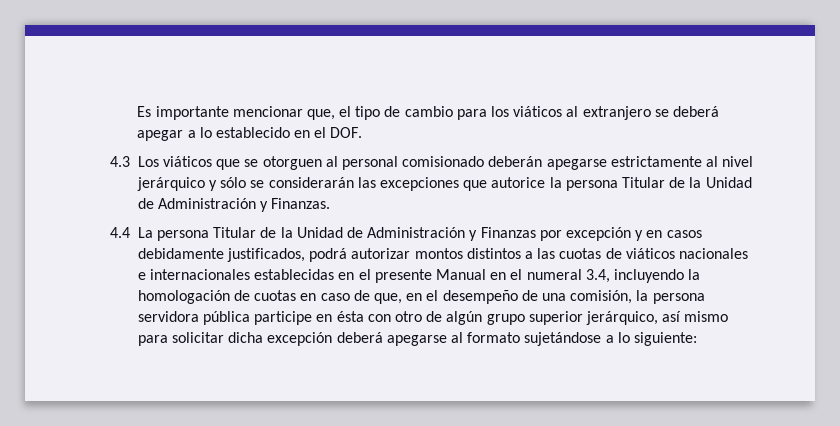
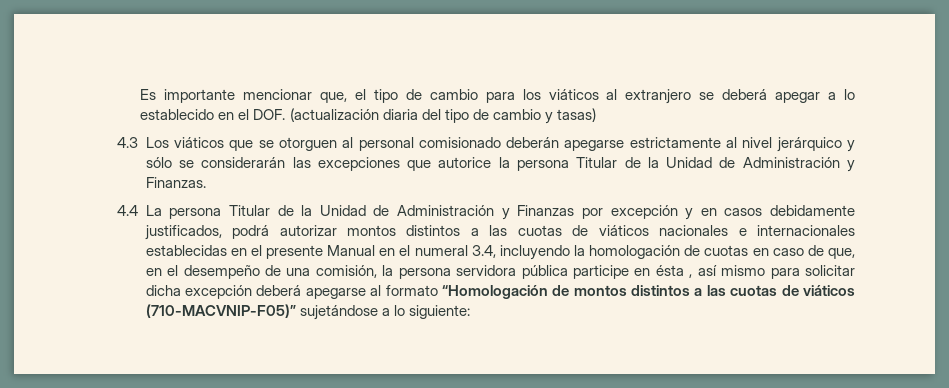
(363, 132) none -> [289,108,596,124] (actualización diaria del tipo de cambio y tasas)
[367,311,658,325] con otro de algún grupo superior jerárquico, -> [689,274,693,278] ,
(521, 337) none -> [441,285,855,299] [145,304,296,318] “Homologación de montos distintos a las cuotas de viáticos (710-MACVNIP-F05)”

